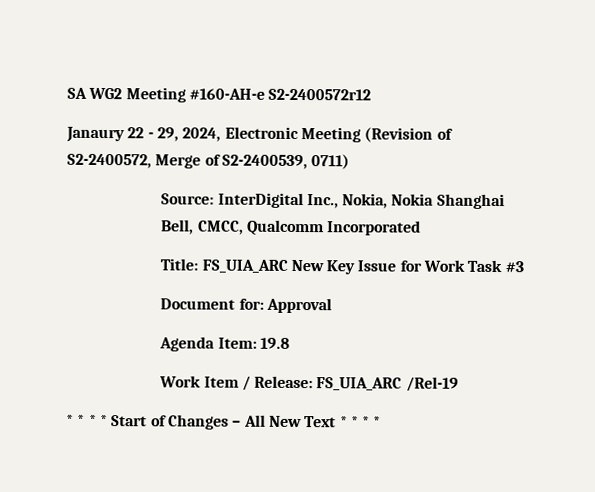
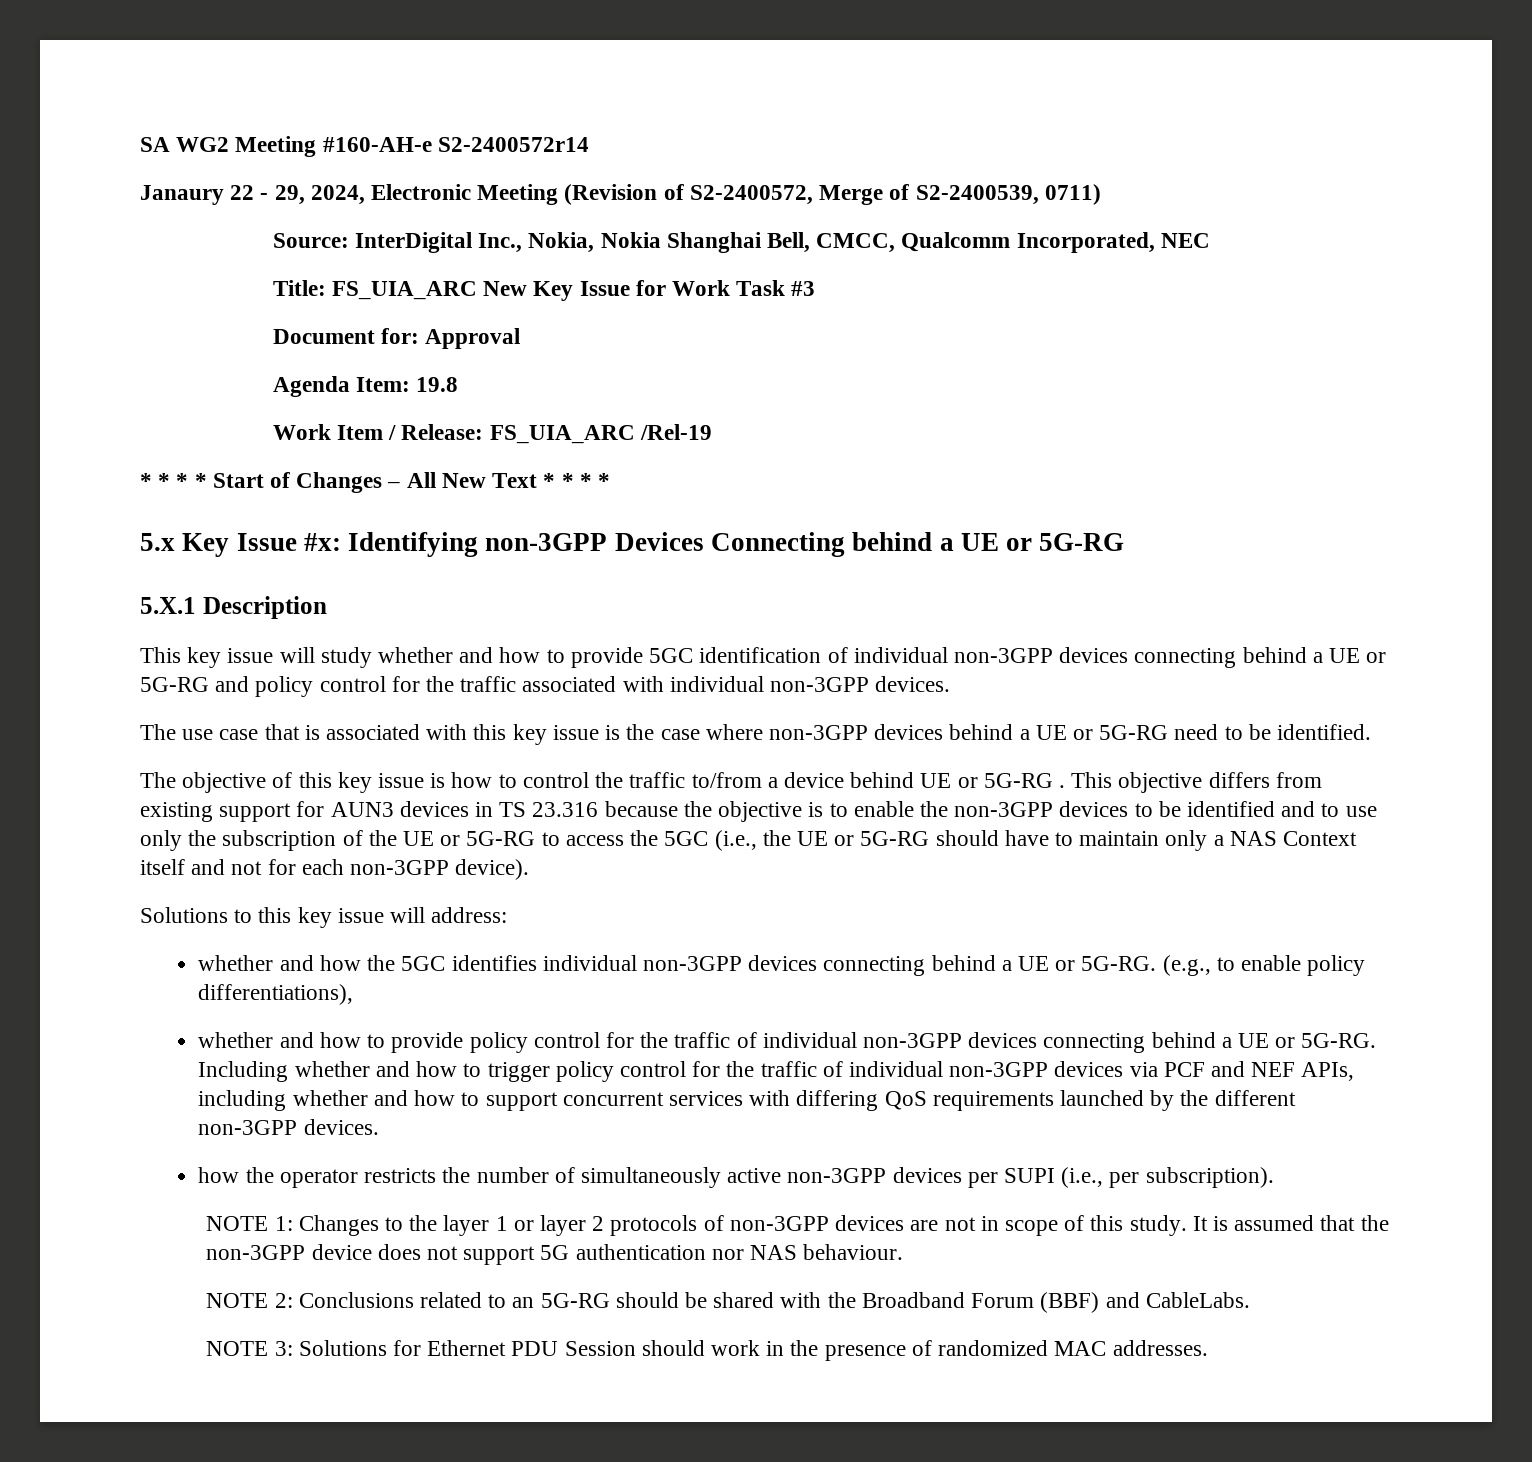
[268,88,372,101] S2-2400572r12 -> [437,137,589,152] S2-2400572r14
[327,220,422,236] Incorporated -> [1016,232,1210,253] Incorporated, NEC
(382, 422) none -> [140,532,1125,557] [140,596,327,619] [140,647,1387,668] [140,676,951,697] [140,724,1372,745] [140,772,1322,793] [140,801,1377,822] [140,830,1358,851] [140,859,530,880] [140,907,508,928] [198,955,1366,976] [198,984,354,1005] [198,1032,1377,1053] [198,1061,1355,1082] [198,1090,1296,1111] [198,1119,379,1135] [198,1167,1274,1188] [206,1215,1389,1236] [206,1244,904,1265] [206,1292,1250,1313] [206,1340,1208,1361] // 5.x Key Issue #x: Identifying non-3GPP Devices Connecting behind a UE or 5G-RG // 5.X.1 Description // This key issue will study whether and how to provide 5GC identification of individual non-3GPP devices connecting behind a UE or 5G-RG and policy control for the traffic associated with individual non-3GPP devices. // The use case that is associated with this key issue is the case where non-3GPP devices behind a UE or 5G-RG need to be identified. // The objective of this key issue is how to control the traffic to/from a device behind UE or 5G-RG . This objective differs from existing support for AUN3 devices in TS 23.316 because the objective is to enable the non-3GPP devices to be identified and to use only the subscription of the UE or 5G-RG to access the 5GC (i.e., the UE or 5G-RG should have to maintain only a NAS Context itself and not for each non-3GPP device). // Solutions to this key issue will address: // whether and how the 5GC identifies individual non-3GPP devices connecting behind a UE or 5G-RG. (e.g., to enable policy differentiations), // whether and how to provide policy control for the traffic of individual non-3GPP devices connecting behind a UE or 5G-RG. Including whether and how to trigger policy control for the traffic of individual non-3GPP devices via PCF and NEF APIs, including whether and how to support concurrent services with differing QoS requirements launched by the different non-3GPP devices. // how the operator restricts the number of simultaneously active non-3GPP devices per SUPI (i.e., per subscription). // NOTE 1: Changes to the layer 1 or layer 2 protocols of non-3GPP devices are not in scope of this study. It is assumed that the non-3GPP device does not support 5G authentication nor NAS behaviour. // NOTE 2: Conclusions related to an 5G-RG should be shared with the Broadband Forum (BBF) and CableLabs. // NOTE 3: Solutions for Ethernet PDU Session should work in the presence of randomized MAC addresses.

